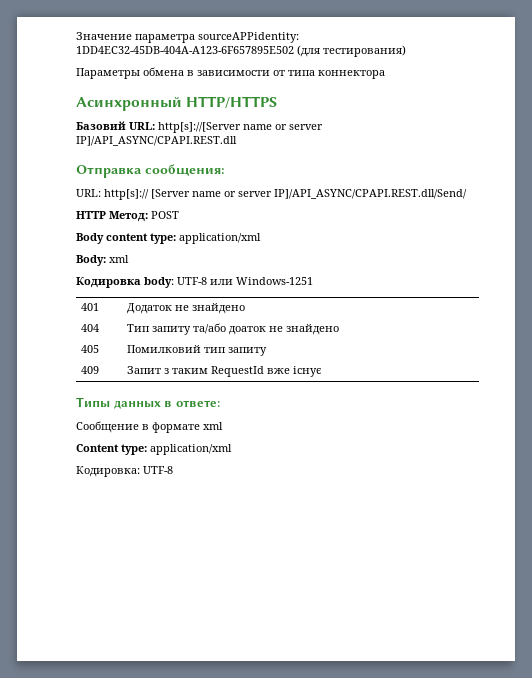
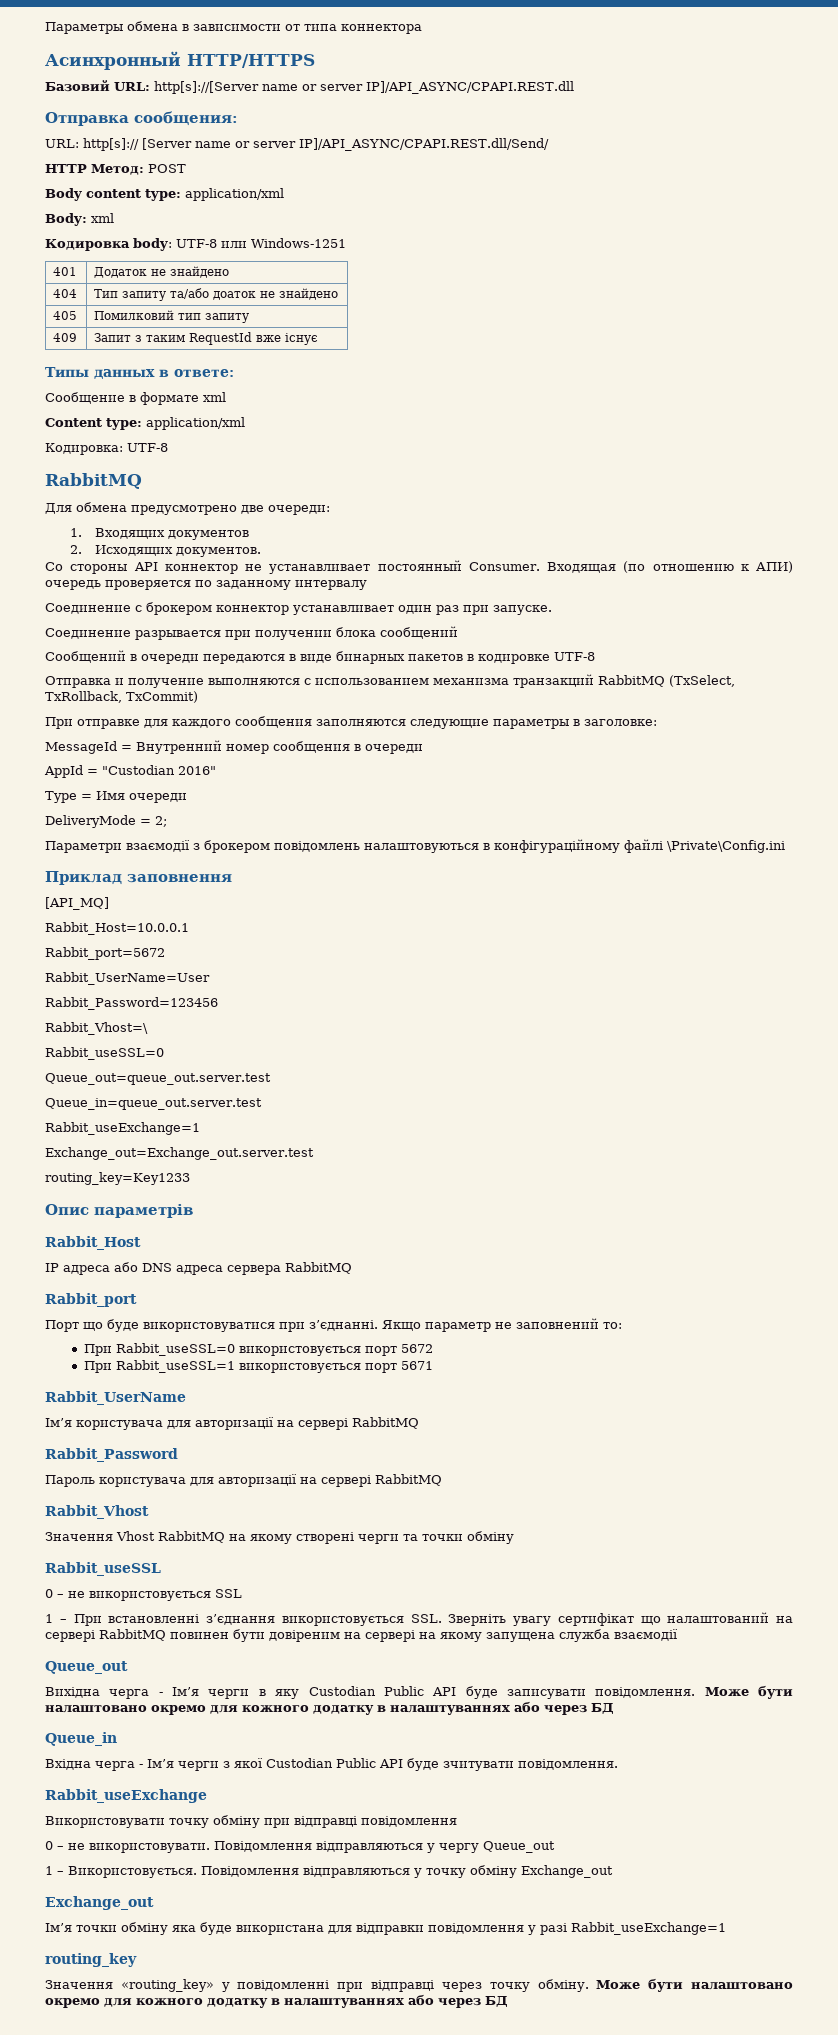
[76,32,299,43] [76,45,406,57] Значение параметра sourceAPPidentity: 1DD4EC32-45DB-404A-A123-6F657895E502 (для тестирования) // -> (45, 28) none
(173, 470) none -> [45,473,142,489] [45,502,330,515] [69,528,249,540] [69,545,261,557] [45,560,794,574] [45,580,367,590] [45,602,552,615] [45,626,458,640] [45,650,595,664] [45,674,735,688] [45,691,198,703] [45,716,657,729] [45,740,423,754] [44,765,216,778] [45,791,187,803] [45,815,167,828] [45,839,785,853] [45,871,232,885] [45,897,109,910] [45,922,189,935] [45,947,165,960] [45,972,210,985] [45,997,218,1010] [45,1022,148,1035] [45,1047,164,1060] [45,1073,271,1085] [45,1098,262,1110] [45,1122,200,1135] [45,1147,314,1160] [45,1172,190,1185] [45,1204,193,1218] [45,1236,141,1250] [45,1262,352,1275] [45,1293,137,1307] [45,1318,622,1332] [84,1343,434,1356] [84,1360,434,1373] [45,1391,186,1405] [45,1417,419,1430] [45,1448,178,1462] [45,1474,442,1487] [45,1505,149,1519] [45,1531,514,1544] [45,1562,161,1576] [45,1589,242,1601] [45,1612,793,1626] [45,1629,678,1642] [45,1661,128,1674] [45,1685,793,1699] [45,1701,614,1715] [45,1732,117,1746] [45,1758,618,1771] [45,1789,207,1803] [45,1815,457,1828] [45,1841,555,1853] [45,1865,613,1878] [45,1896,154,1910] [45,1922,726,1935] [45,1953,137,1967] [45,1978,794,1992] [45,1994,508,2008] // RabbitMQ // Для обмена предусмотрено две очереди: // 1. Входящих документов // 2. Исходящих документов. // Со стороны API коннектор не устанавливает постоянный Consumer. Входящая (по отношению к АПИ) очередь проверяется по заданному интервалу // Соединение с брокером коннектор устанавливает один раз при запуске. // Соединение разрывается при получении блока сообщений // Сообщений в очереди передаются в виде бинарных пакетов в кодировке UTF-8 // Отправка и получение выполняются с использованием механизма транзакций RabbitMQ (TxSelect, TxRollback, TxCommit) // При отправке для каждого сообщения заполняются следующие параметры в заголовке: // MessageId = Внутренний номер сообщения в очереди // AppId = "Custodian 2016" // Type = Имя очереди // DeliveryMode = 2; // Параметри взаємодії з брокером повідомлень налаштовуються в конфігураційному файлі \Private\Config.ini // Приклад заповнення // [API_MQ] // Rabbit_Host=10.0.0.1 // Rabbit_port=5672 // Rabbit_UserName=User // Rabbit_Password=123456 // Rabbit_Vhost=\ // Rabbit_useSSL=0 // Queue_out=queue_out.server.test // Queue_in=queue_out.server.test // Rabbit_useExchange=1 // Exchange_out=Exchange_out.server.test // routing_key=Key1233 // Опис параметрів // Rabbit_Host // IP адреса або DNS адреса сервера RabbitMQ // Rabbit_port // Порт що буде використовуватися при з’єднанні. Якщо параметр не заповнений то: // При Rabbit_useSSL=0 використовується порт 5672 // При Rabbit_useSSL=1 використовується порт 5671 // Rabbit_UserName // Ім’я користувача для авторизації на сервері RabbitMQ // Rabbit_Password // Пароль користувача для авторизації на сервері RabbitMQ // Rabbit_Vhost // Значення Vhost RabbitMQ на якому створені черги та точки обміну // Rabbit_useSSL // 0 – не використовується SSL // 1 – При встановленні з’єднання використовується SSL. Зверніть увагу сертифікат що налаштований на сервері RabbitMQ повинен бути довіреним на сервері на якому запущена служба взаємодії // Queue_out // Вихідна черга - Ім’я черги в яку Custodian Public API буде записувати повідомлення. Може бути налаштовано окремо для кожного додатку в налаштуваннях або через БД // Queue_in // Вхідна черга - Ім’я черги з якої Custodian Public API буде зчитувати повідомлення. // Rabbit_useExchange // Використовувати точку обміну при відправці повідомлення // 0 – не використовувати. Повідомлення відправляються у чергу Queue_out // 1 – Використовується. Повідомлення відправляються у точку обміну Exchange_out // Exchange_out // Ім’я точки обміну яка буде використана для відправки повідомлення у разі Rabbit_useExchange=1 // routing_key // Значення «routing_key» у повідомленні при відправці через точку обміну. Може бути налаштовано окремо для кожного додатку в налаштуваннях або через БД

